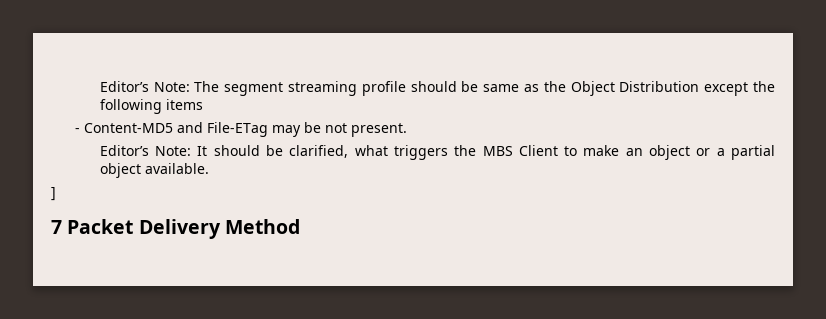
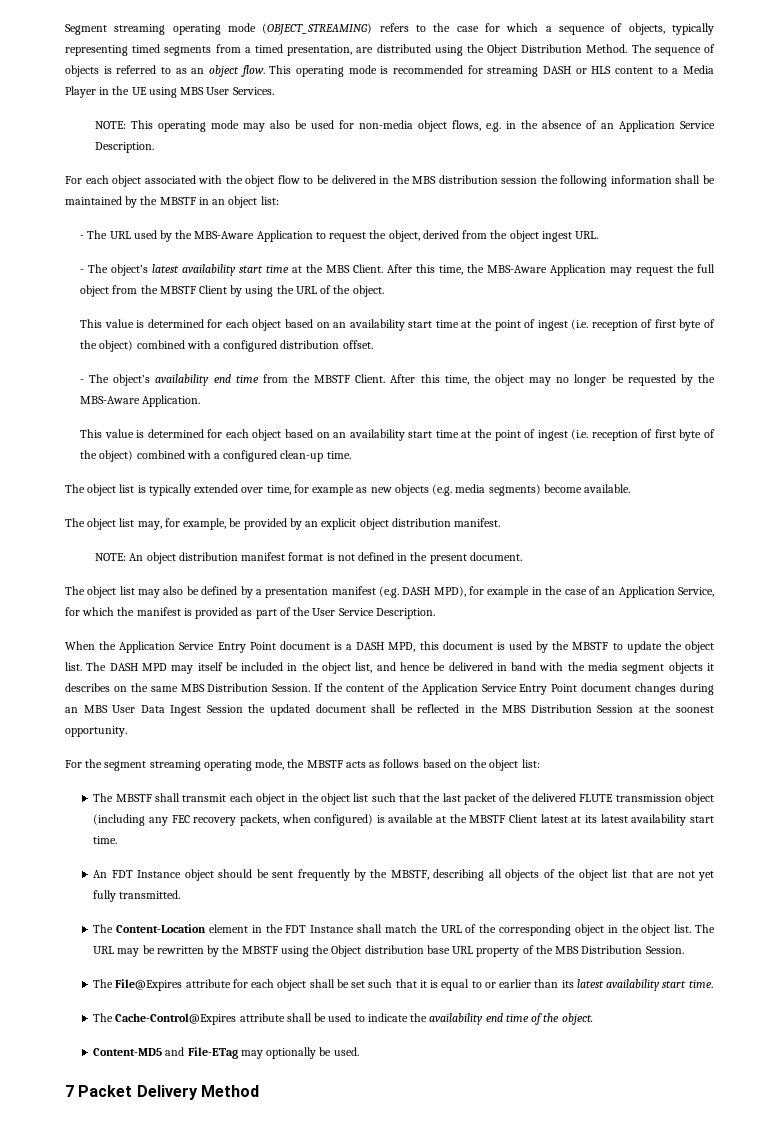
[99,81,776,96] [99,99,203,114] [75,122,408,137] [99,145,776,160] [99,163,209,178] [51,187,56,201] Editor’s Note: The segment streaming profile should be same as the Object Distribution except the following items // - Content-MD5 and File-ETag may be not present. // Editor’s Note: It should be clarified, what triggers the MBS Client to make an object or a partial object available. // ] -> [65,23,714,35] [65,44,715,56] [65,65,714,77] [65,86,274,98] [95,120,715,132] [95,142,155,153] [65,175,715,187] [65,196,279,208] [80,230,599,242] [80,264,715,276] [80,285,384,297] [80,319,715,331] [80,340,373,352] [80,374,715,386] [80,395,201,407] [80,429,715,441] [80,450,351,462] [65,484,631,496] [65,518,501,530] [95,552,522,564] [65,586,715,598] [65,607,435,619] [65,641,715,653] [65,662,714,674] [65,683,715,695] [65,704,714,716] [65,726,127,737] [65,759,540,771] [93,793,715,805] [93,814,714,826] [93,836,118,844] [93,869,714,881] [93,890,181,902] [93,924,716,936] [93,945,684,957] [93,979,713,991] [93,1013,593,1025] [93,1047,359,1059] Segment streaming operating mode (OBJECT_STREAMING) refers to the case for which a sequence of objects, typically representing timed segments from a timed presentation, are distributed using the Object Distribution Method. The sequence of objects is referred to as an object flow. This operating mode is recommended for streaming DASH or HLS content to a Media Player in the UE using MBS User Services. // NOTE: This operating mode may also be used for non-media object flows, e.g. in the absence of an Application Service Description. // For each object associated with the object flow to be delivered in the MBS distribution session the following information shall be maintained by the MBSTF in an object list: // - The URL used by the MBS-Aware Application to request the object, derived from the object ingest URL. // - The object’s latest availability start time at the MBS Client. After this time, the MBS-Aware Application may request the full object from the MBSTF Client by using the URL of the object. // This value is determined for each object based on an availability start time at the point of ingest (i.e. reception of first byte of the object) combined with a configured distribution offset. // - The object’s availability end time from the MBSTF Client. After this time, the object may no longer be requested by the MBS-Aware Application. // This value is determined for each object based on an availability start time at the point of ingest (i.e. reception of first byte of the object) combined with a configured clean-up time. // The object list is typically extended over time, for example as new objects (e.g. media segments) become available. // The object list may, for example, be provided by an explicit object distribution manifest. // NOTE: An object distribution manifest format is not defined in the present document. // The object list may also be defined by a presentation manifest (e.g. DASH MPD), for example in the case of an Application Service, for which the manifest is provided as part of the User Service Description. // When the Application Service Entry Point document is a DASH MPD, this document is used by the MBSTF to update the object list. The DASH MPD may itself be included in the object list, and hence be delivered in band with the media segment objects it describes on the same MBS Distribution Session. If the content of the Application Service Entry Point document changes during an MBS User Data Ingest Session the updated document shall be reflected in the MBS Distribution Session at the soonest opportunity. // For the segment streaming operating mode, the MBSTF acts as follows based on the object list: // The MBSTF shall transmit each object in the object list such that the last packet of the delivered FLUTE transmission object (including any FEC recovery packets, when configured) is available at the MBSTF Client latest at its latest availability start time. // An FDT Instance object should be sent frequently by the MBSTF, describing all objects of the object list that are not yet fully transmitted. // The Content-Location element in the FDT Instance shall match the URL of the corresponding object in the object list. The URL may be rewritten by the MBSTF using the Object distribution base URL property of the MBS Distribution Session. // The File@Expires attribute for each object shall be set such that it is equal to or earlier than its latest availability start time. // The Cache-Control@Expires attribute shall be used to indicate the availability end time of the object. // Content-MD5 and File-ETag may optionally be used.

